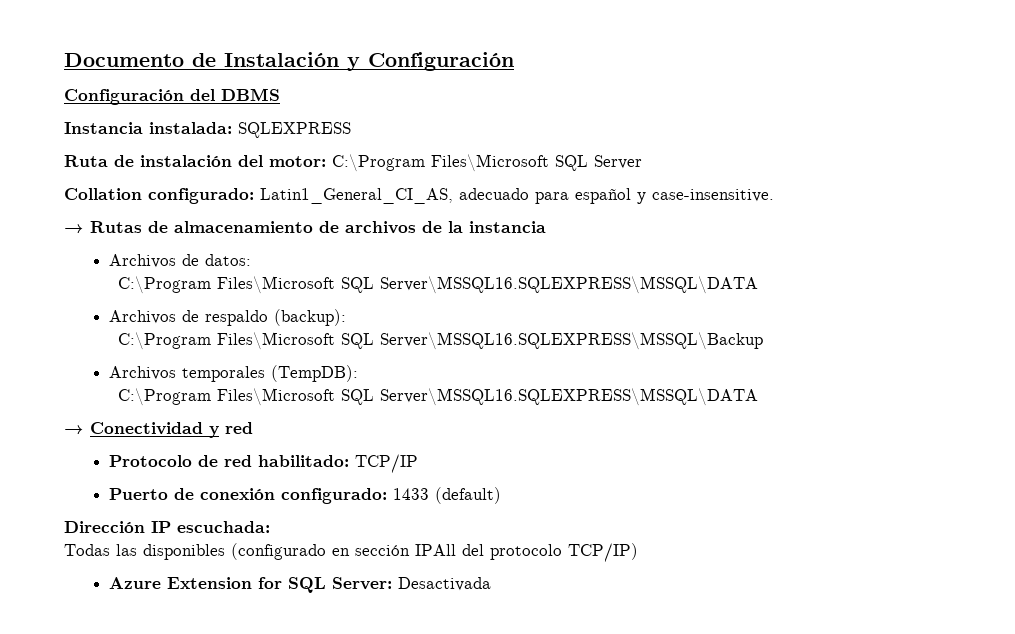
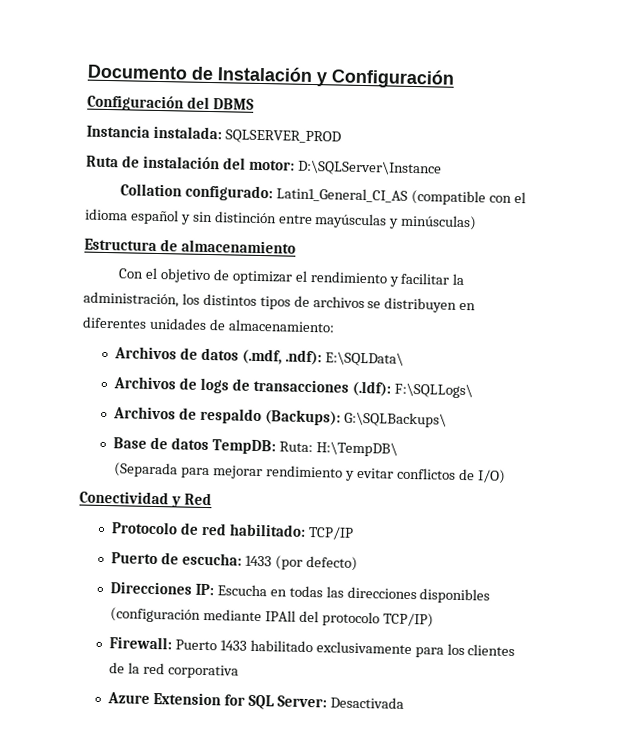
[238,122,351,138] SQLEXPRESS -> [224,129,341,145] SQLSERVER_PROD
[332,154,642,172] [64,188,774,204] [64,221,546,234] [109,254,252,268] [118,276,759,294] [109,309,347,326] [118,332,764,350] [109,365,359,382] [118,388,759,406] [64,425,84,434] C:\Program Files\Microsoft SQL Server // Collation configurado: Latin1_General_CI_AS, adecuado para español y case-insensitive. // → Rutas de almacenamiento de archivos de la instancia // Archivos de datos: // C:\Program Files\Microsoft SQL Server\MSSQL16.SQLEXPRESS\MSSQL\DATA // Archivos de respaldo (backup): // C:\Program Files\Microsoft SQL Server\MSSQL16.SQLEXPRESS\MSSQL\Backup // Archivos temporales (TempDB): // C:\Program Files\Microsoft SQL Server\MSSQL16.SQLEXPRESS\MSSQL\DATA // → -> [296,159,442,177] [120,183,526,206] [85,208,478,231] [84,238,296,254] [118,267,466,287] [83,291,477,313] [82,316,335,333] [114,346,404,367] [113,376,473,399] [113,406,447,428] [113,436,398,457] [114,462,506,484] D:\SQLServer\Instance // Collation configurado: Latin1_General_CI_AS (compatible con el idioma español y sin distinción entre mayúsculas y minúsculas) // Estructura de almacenamiento // Con el objetivo de optimizar el rendimiento y facilitar la administración, los distintos tipos de archivos se distribuyen en diferentes unidades de almacenamiento: // Archivos de datos (.mdf, .ndf): E:\SQLData\ // Archivos de logs de transacciones (.ldf): F:\SQLLogs\ // Archivos de respaldo (Backups): G:\SQLBackups\ // Base de datos TempDB: Ruta: H:\TempDB\ // (Separada para mejorar rendimiento y evitar conflictos de I/O) //
[225,422,253,434] red -> [183,492,212,506] Red
[200,487,502,504] [64,521,270,533] [64,543,638,562] conexión configurado: 1433 (default) // Dirección IP escuchada: // Todas las disponibles (configurado en sección IPAll del protocolo TCP/IP) -> [181,552,358,571] [110,581,491,604] [110,607,434,628] [109,636,516,658] [109,662,239,679] escucha: 1433 (por defecto) // Direcciones IP: Escucha en todas las direcciones disponibles (configuración mediante IPAll del protocolo TCP/IP) // Firewall: Puerto 1433 habilitado exclusivamente para los clientes de la red corporativa

